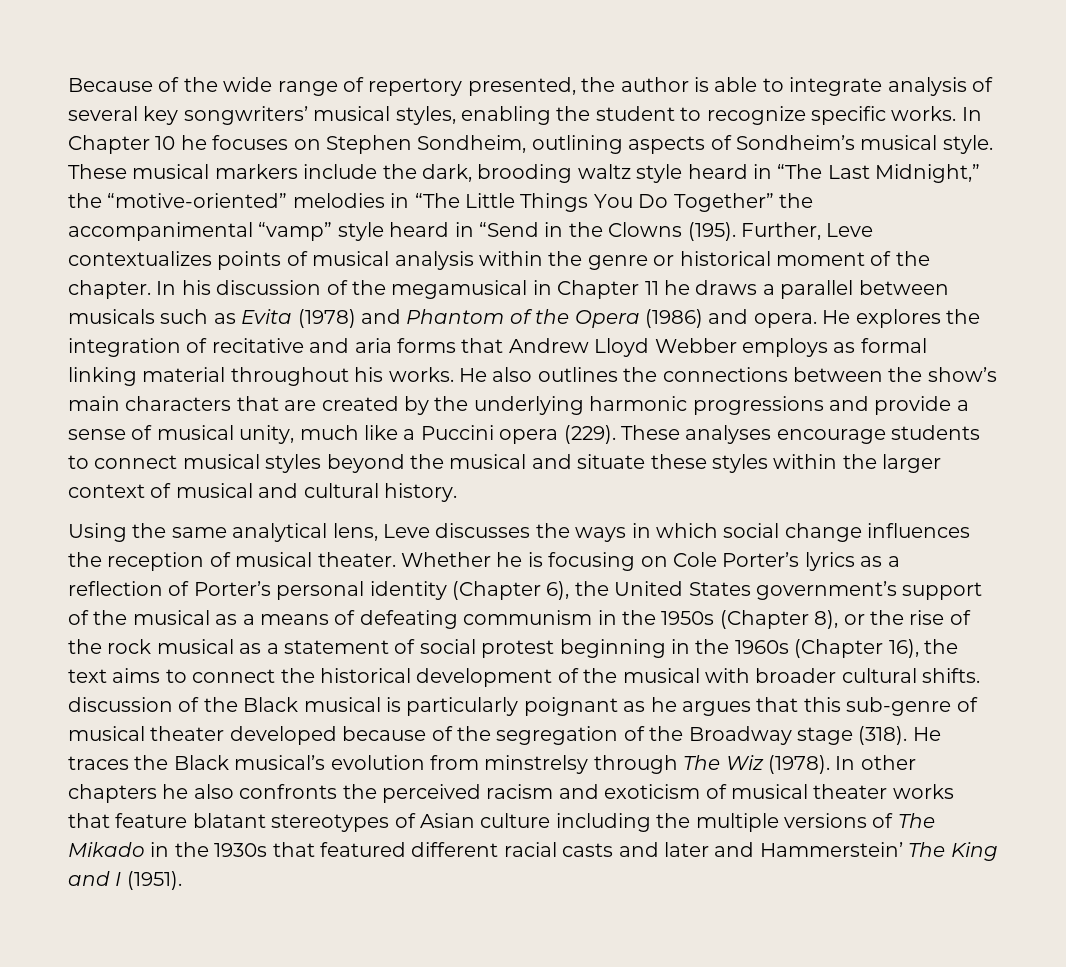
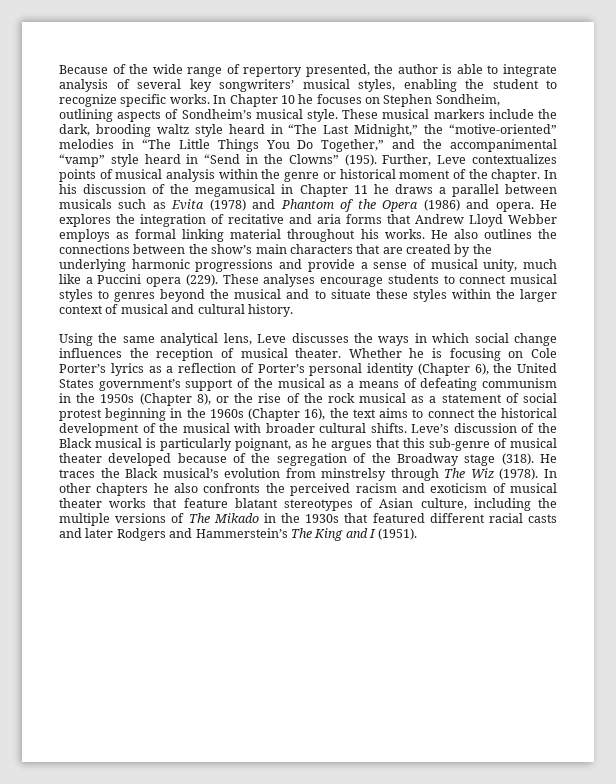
[673,193,774,212] Together” -> [321,139,416,152] Together,” and
[608,222,683,237] Clowns -> [288,154,339,164] Clowns”
(322, 463) none -> [98,290,156,302] to genres
(572, 461) none -> [314,290,326,299] to
(981, 675) none -> [411,424,450,433] Leve’s
[523,697,618,716] poignant -> [235,438,291,451] poignant,
[480,813,551,828] culture -> [420,498,467,510] culture,
[714,842,903,857] and Hammerstein’ -> [116,528,288,541] Rodgers and Hammerstein’s

